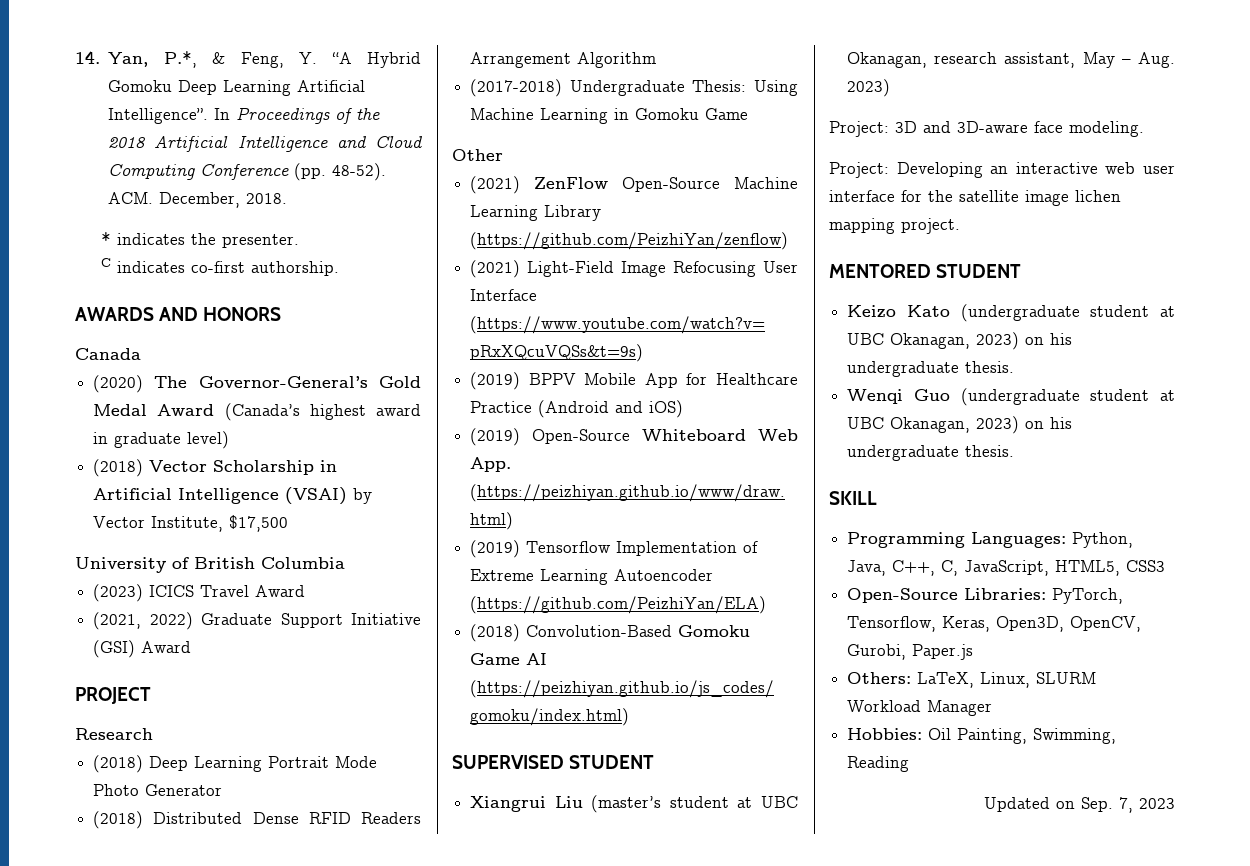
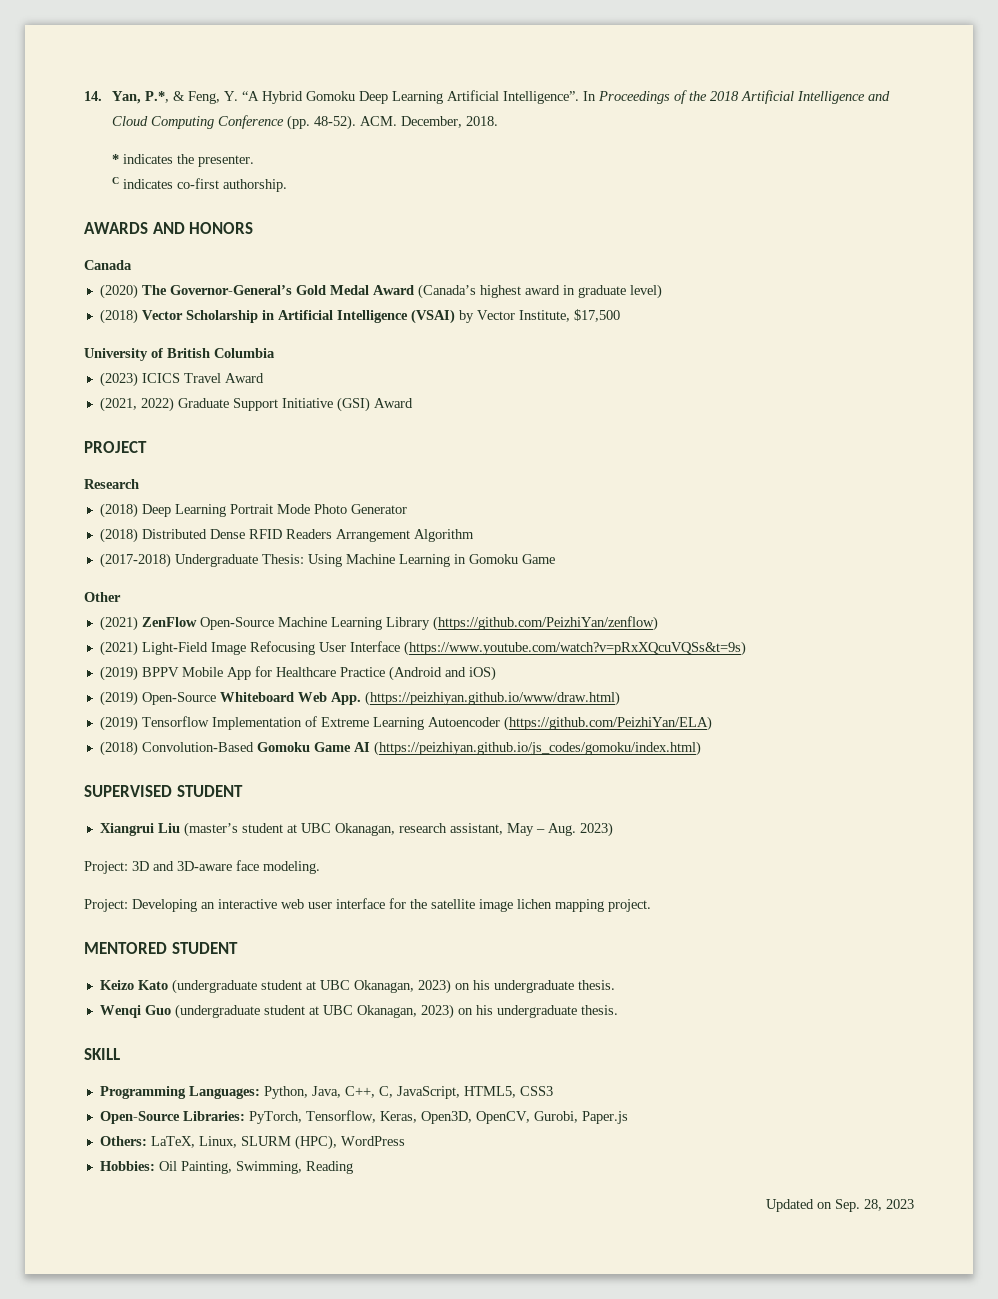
[847,700,993,716] Workload Manager -> [294,1135,405,1150] (HPC), WordPress
[1119,797,1133,813] 7, -> [864,1199,882,1211] 28,

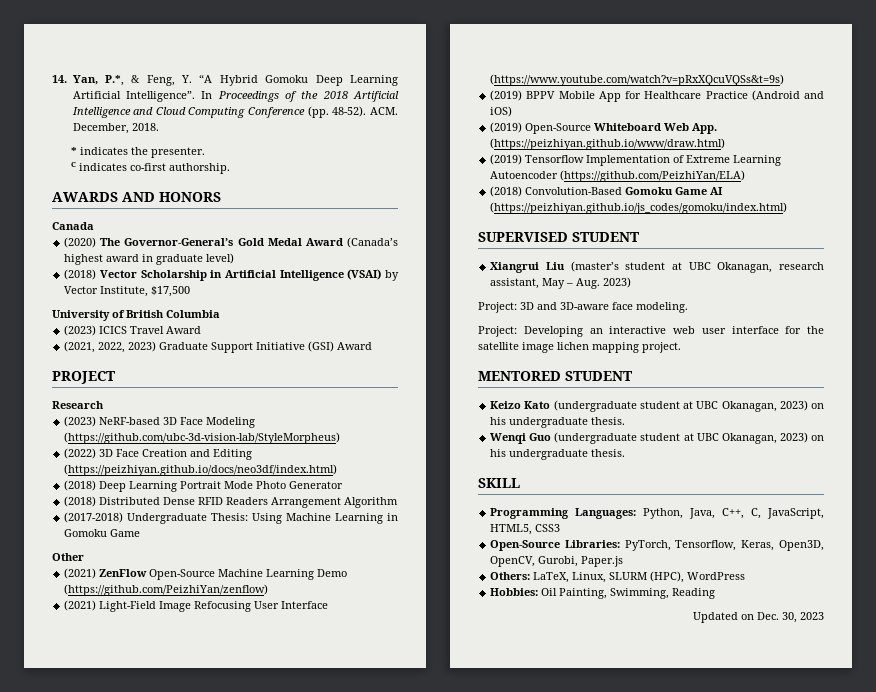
[140,397,174,412] 2022) -> [98,341,157,353] 2022, 2023)
(139, 484) none -> [64,416,256,428] [64,432,341,444] [64,448,253,460] [64,464,338,476] // (2023) NeRF-based 3D Face Modeling (https://github.com/ubc-3d-vision-lab/StyleMorpheus) // (2022) 3D Face Creation and Editing (https://peizhiyan.github.io/docs/neo3df/index.html)
[385,617,430,630] Library -> [317,569,348,577] Demo
[835,1199,882,1212] Sep. 28, -> [757,612,797,623] Dec. 30,

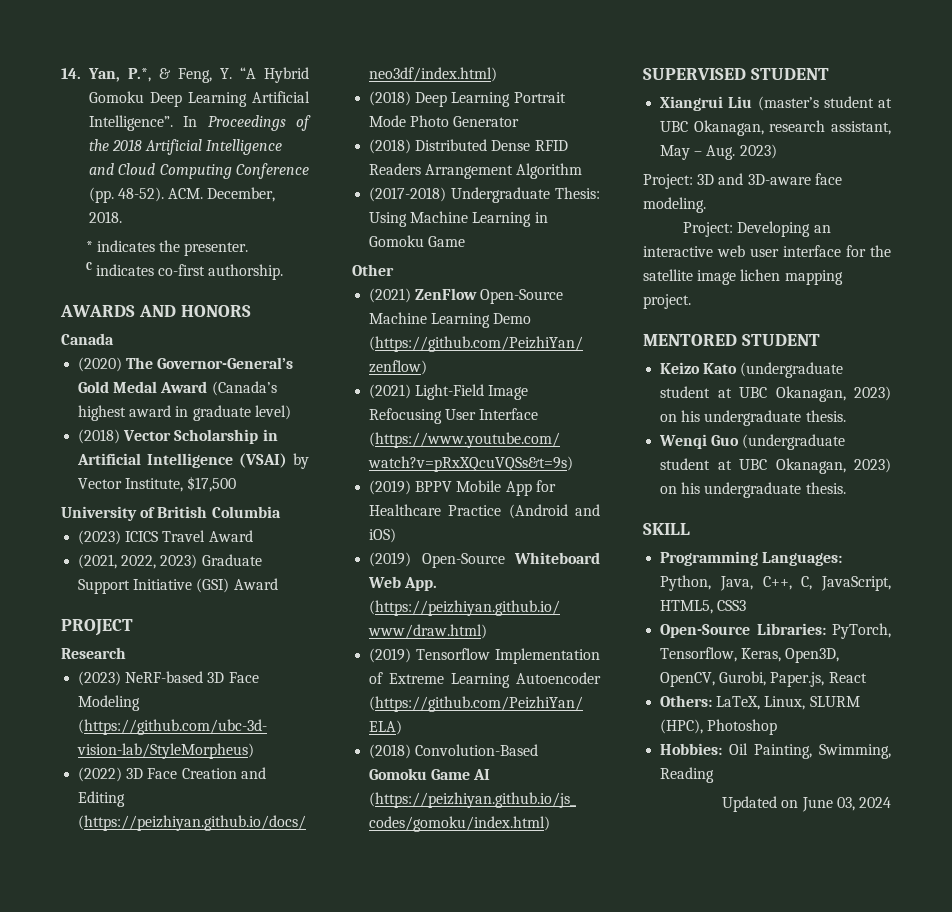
[581,556,624,567] Paper.js -> [770,672,867,687] Paper.js, React
[687,572,746,580] WordPress -> [707,719,778,735] Photoshop
[757,612,824,623] Dec. 30, 2023 -> [801,797,891,812] June 03, 2024

